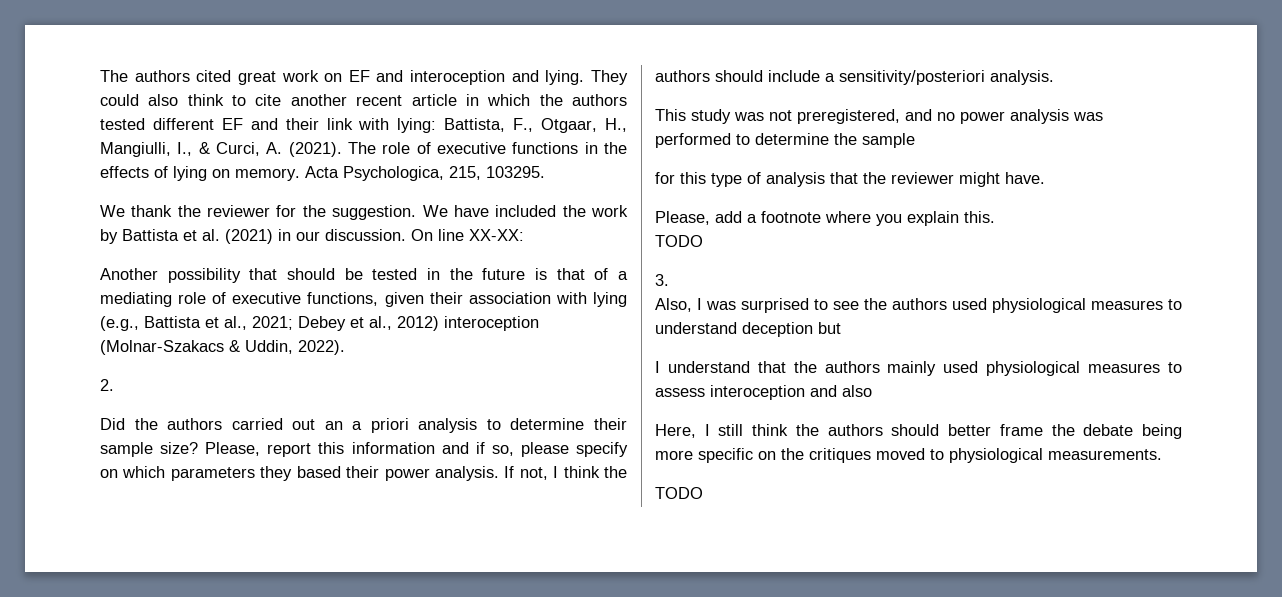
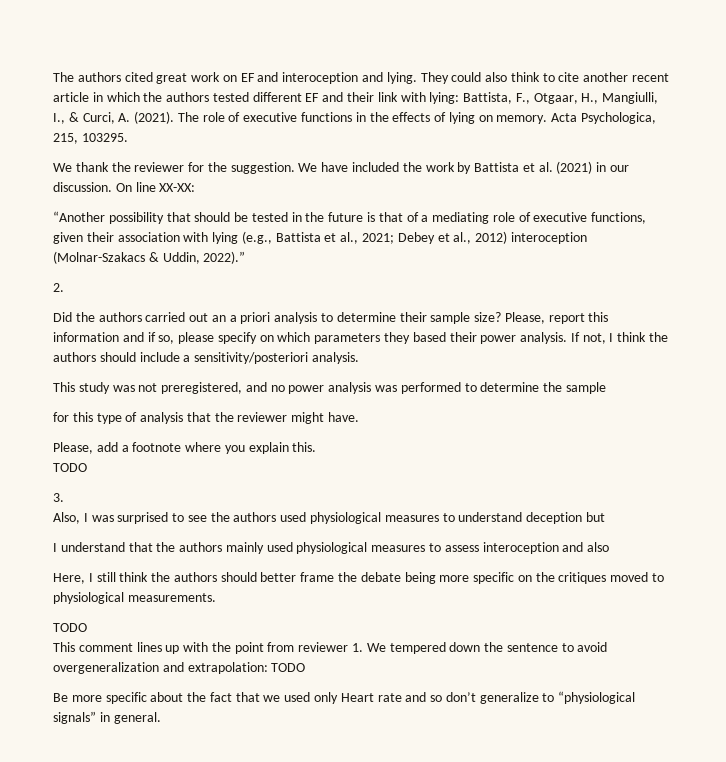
[100,268,158,280] Another -> [53,211,105,222] “Another
[298,340,345,355] 2022). -> [203,251,246,264] 2022).”
(703, 493) none -> [53,642,608,654] [53,662,306,674] [53,691,636,704] [53,711,161,724] // This comment lines up with the point from reviewer 1. We tempered down the sentence to avoid overgeneralization and extrapolation: TODO // Be more specific about the fact that we used only Heart rate and so don’t generalize to “physiological signals” in general.

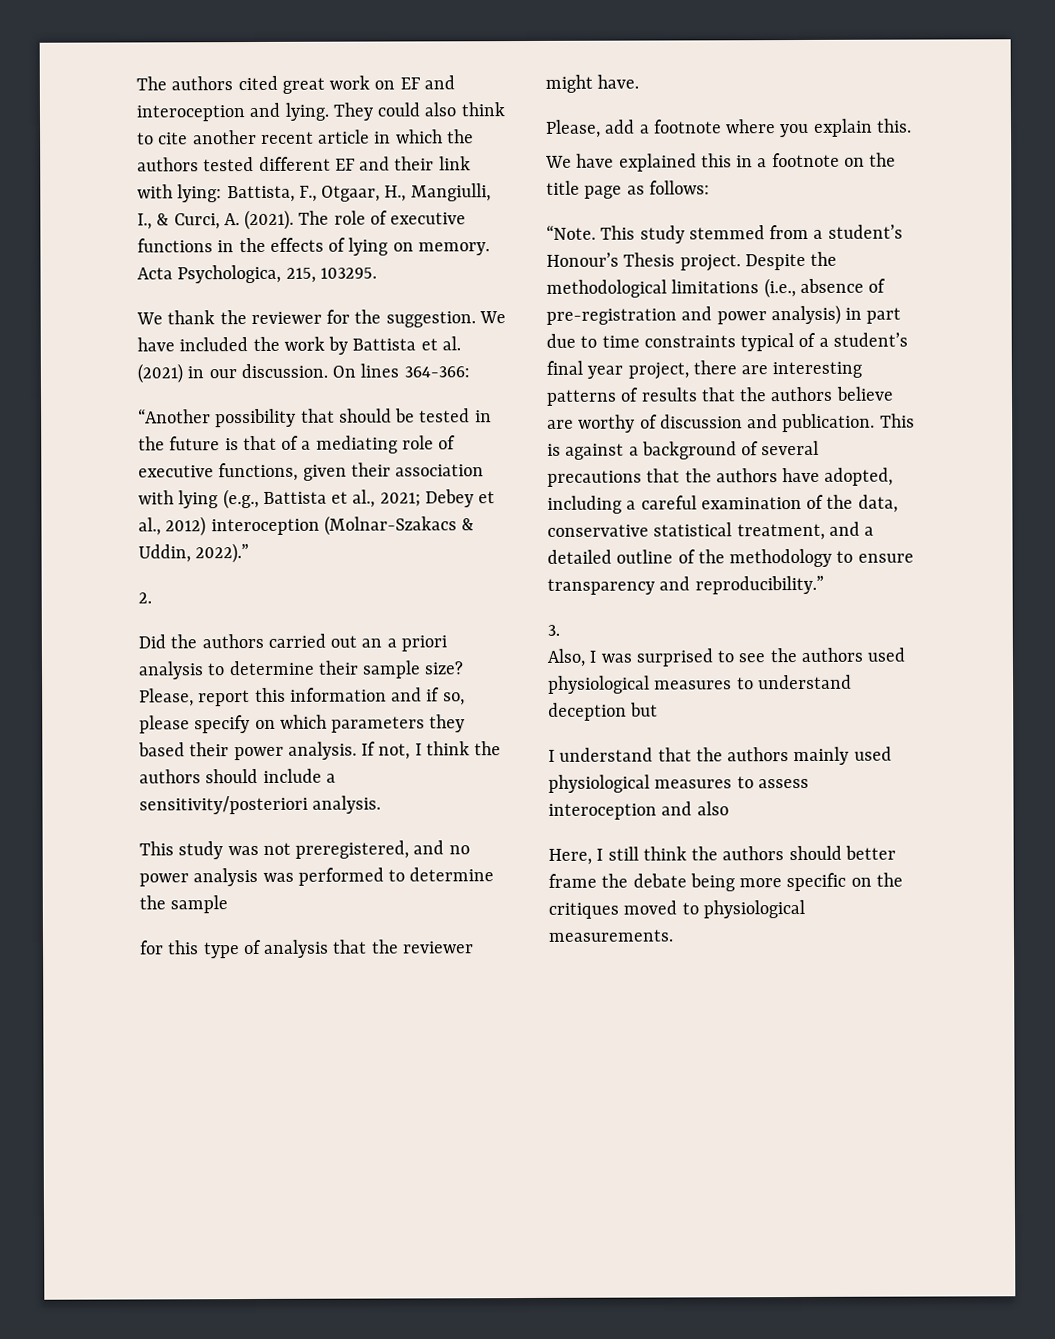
[135,182,196,192] line XX-XX: -> [360,363,470,378] lines 364-366:
[53,463,87,472] TODO -> [545,152,897,172] [546,180,710,199] [546,224,903,244] [546,251,838,272] [546,278,887,299] [546,304,902,326] [546,332,908,352] [546,360,863,380] [546,386,894,406] [547,413,915,433] [547,440,820,460] [547,467,894,487] [547,494,898,514] [547,521,875,541] [547,548,914,568] [547,575,824,595] We have explained this in a footnote on the title page as follows: // “Note. This study stemmed from a student’s Honour’s Thesis project. Despite the methodological limitations (i.e., absence of pre-registration and power analysis) in part due to time constraints typical of a student’s final year project, there are interesting patterns of results that the authors believe are worthy of discussion and publication. This is against a background of several precautions that the authors have adopted, including a careful examination of the data, conservative statistical treatment, and a detailed outline of the methodology to ensure transparency and reproducibility.”
[53,623,87,632] [53,642,608,654] [53,662,306,674] [53,691,636,704] [53,711,161,724] // TODO // This comment lines up with the point from reviewer 1. We tempered down the sentence to avoid overgeneralization and extrapolation: TODO // Be more specific about the fact that we used only Heart rate and so don’t generalize to “physiological signals” in general. -> (673, 935) none

